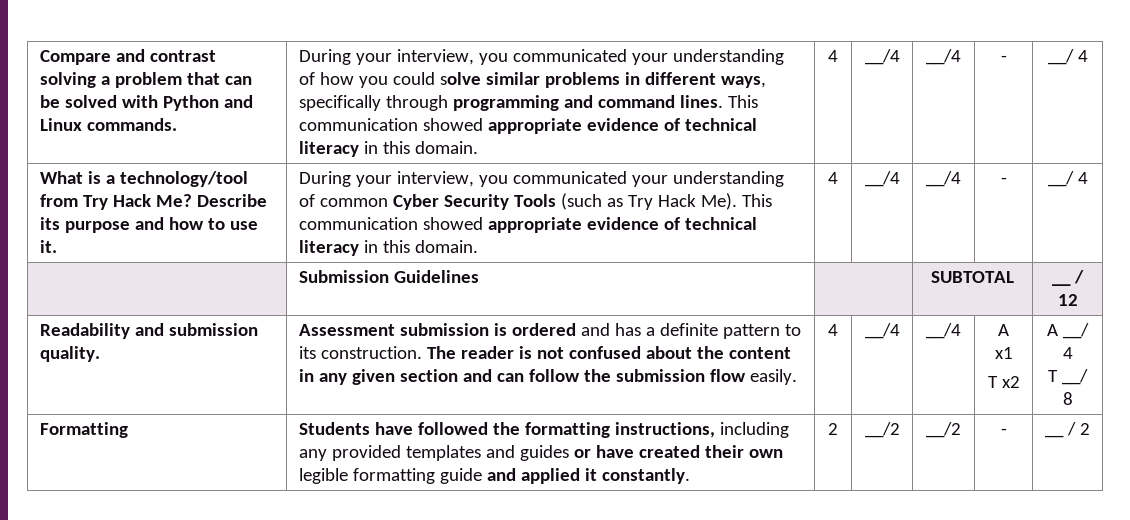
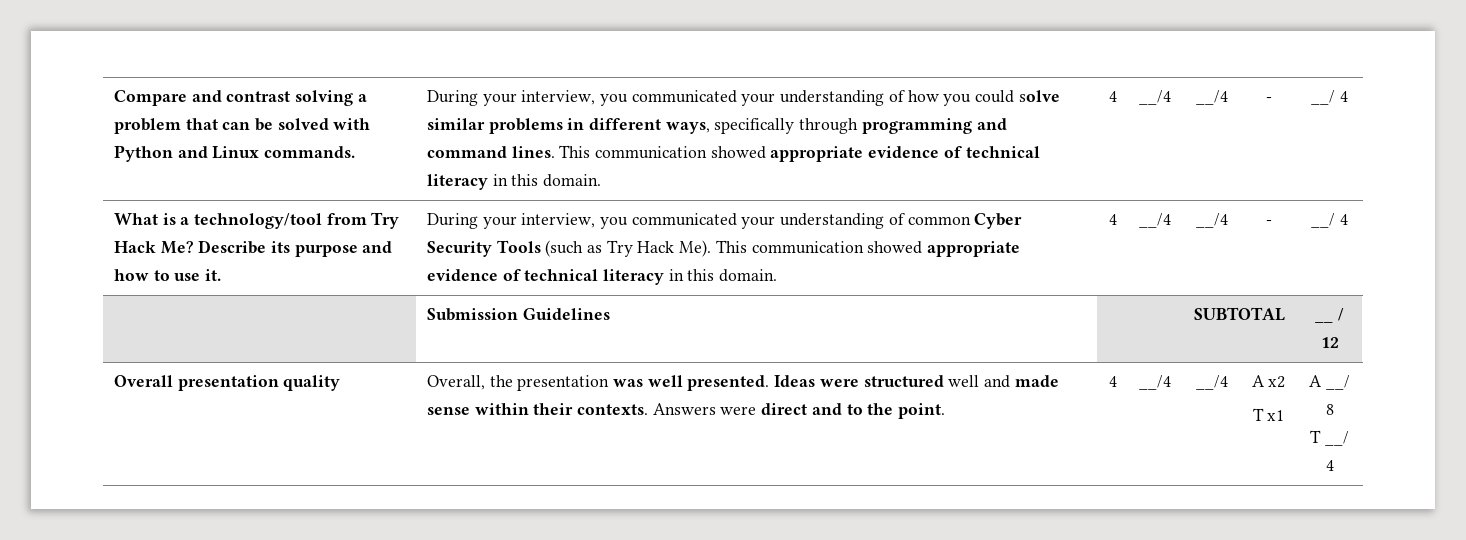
[39,323,258,339] [39,346,100,362] [298,323,801,339] [298,346,791,359] [298,369,797,385] Readability and submission quality. | Assessment submission is ordered and has a definite pattern to its construction. The reader is not confused about the content in any given section and can follow the submission flow easily. -> [113,375,341,391] [426,375,1059,391] [426,403,946,419] Overall presentation quality | Overall, the presentation was well presented. Ideas were structured well and made sense within their contexts. Answers were direct and to the point.
[994,347,1013,359] [987,376,1020,388] x1 // T x2 -> [1268,376,1286,388] [1252,408,1285,421] x2 // T x1
[1062,347,1073,359] 4 -> [1325,404,1334,415] 8
[1062,392,1073,405] [39,422,128,438] [298,422,789,438] [298,445,783,461] [298,468,690,484] [828,423,838,435] [864,422,900,438] [926,422,961,438] [1000,428,1007,435] [1045,422,1090,438] 8 // Formatting | Students have followed the formatting instructions, including any provided templates and guides or have created their own legible formatting guide and applied it constantly. | 2 | __/2 | __/2 | - | __ / 2 -> [1325,460,1334,471] 4

